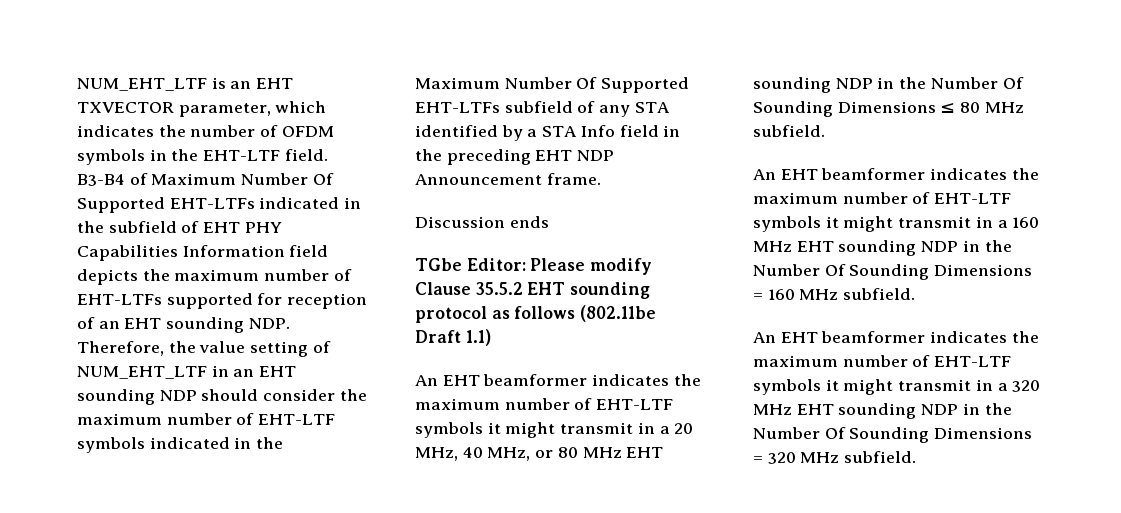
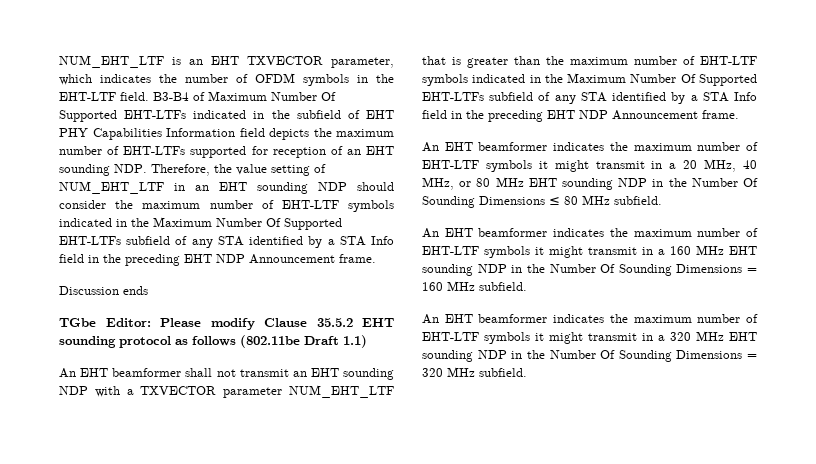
(491, 337) none -> [59,368,394,380] [59,385,394,398] [422,56,757,68] [422,73,757,86] [422,92,757,104] [422,110,739,122] // An EHT beamformer shall not transmit an EHT sounding NDP with a TXVECTOR parameter NUM_EHT_LTF that is greater than the maximum number of EHT-LTF symbols indicated in the Maximum Number Of Supported EHT-LTFs subfield of any STA identified by a STA Info field in the preceding EHT NDP Announcement frame.

